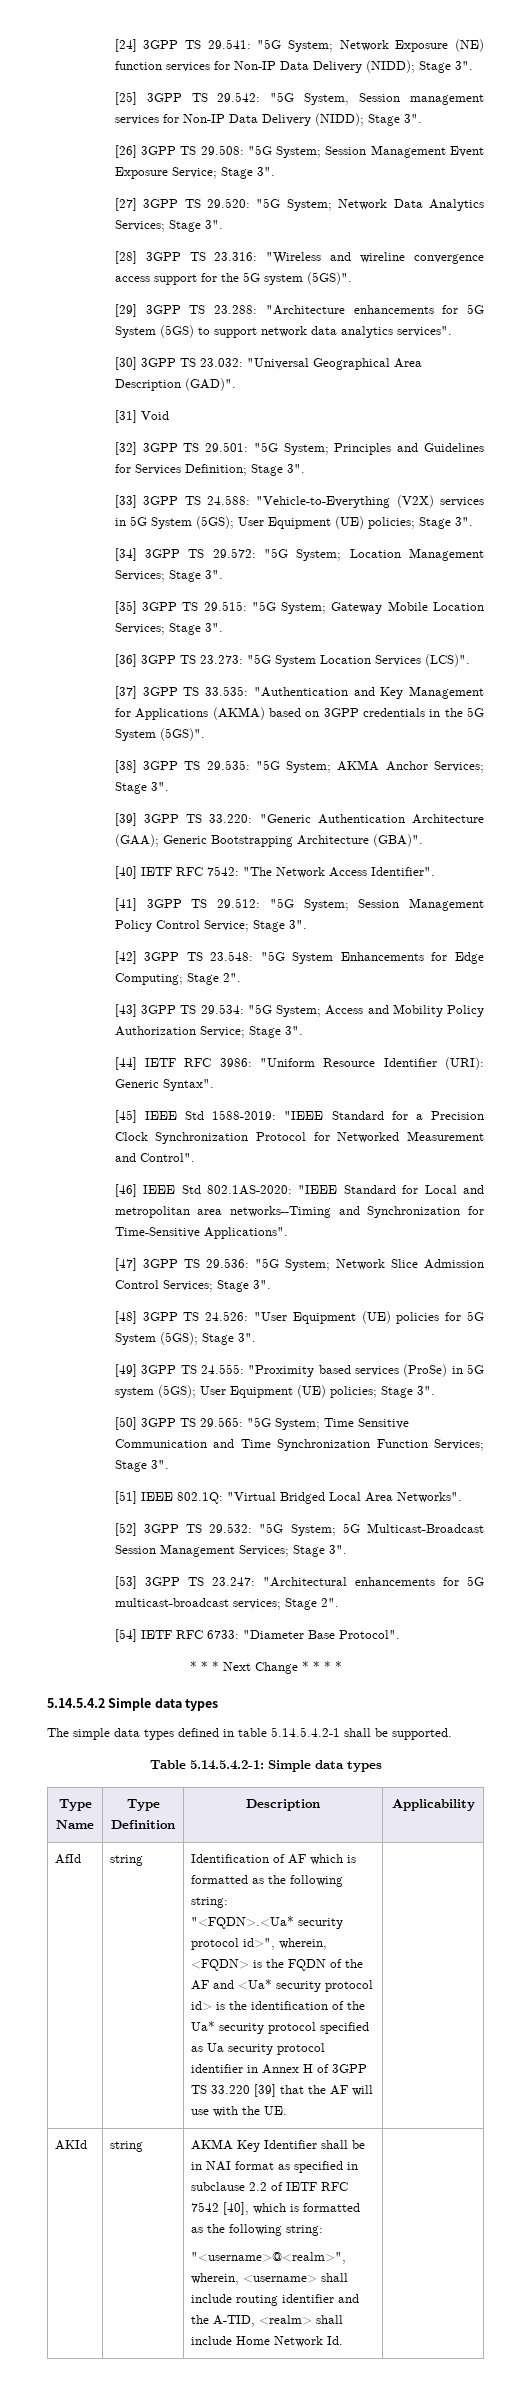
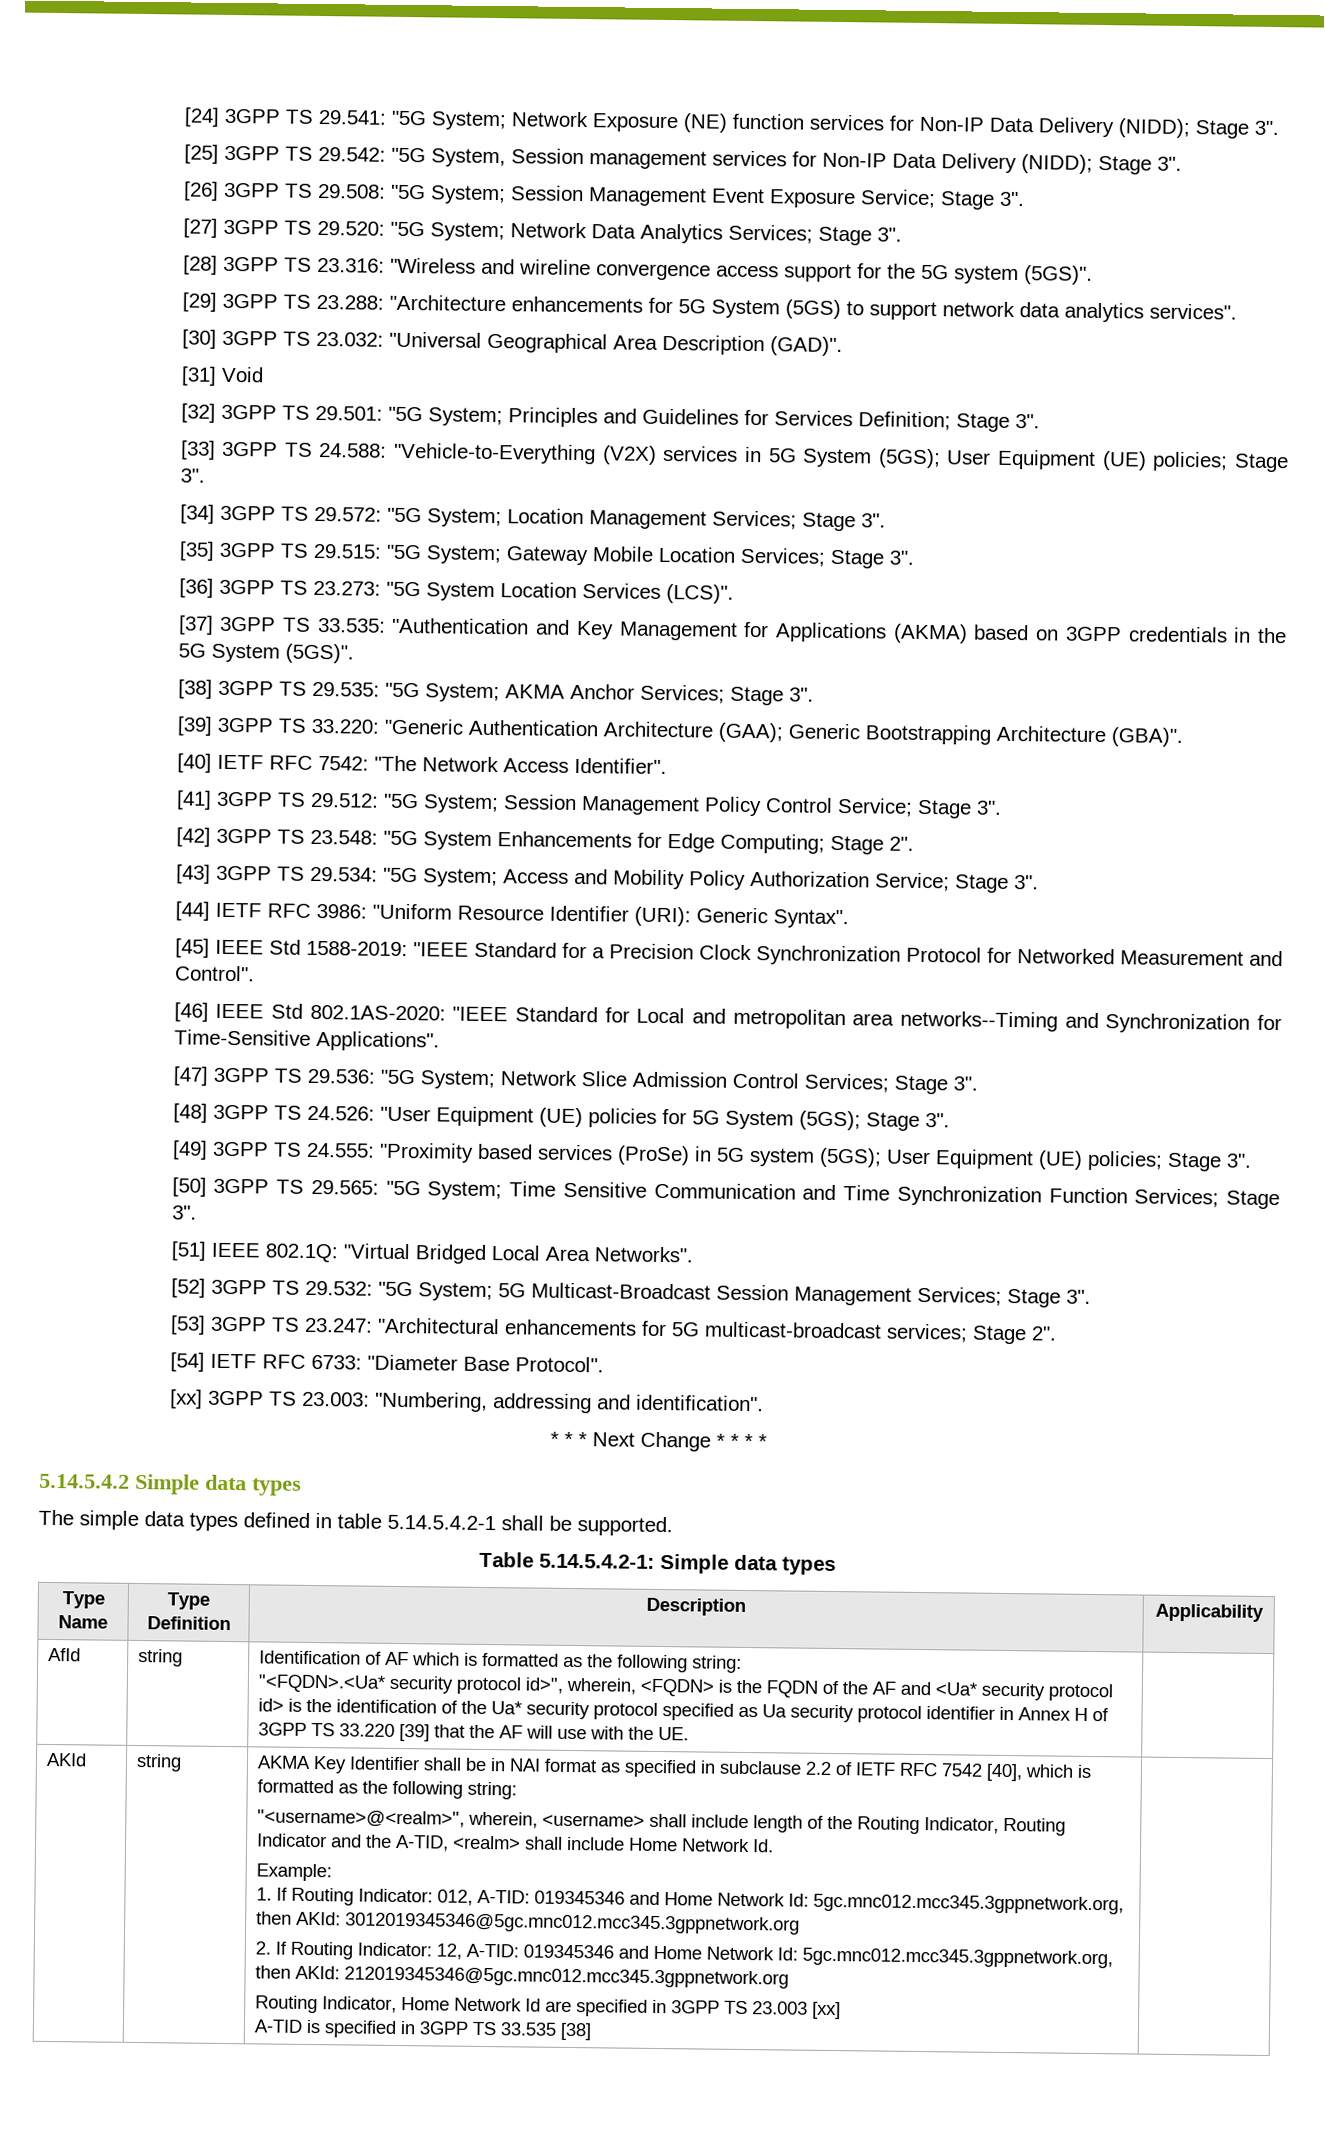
(400, 1634) none -> [169,1389,764,1414] // [xx] 3GPP TS 23.003: "Numbering, addressing and identification".
[236,2294,335,2306] routing identifier -> [753,1815,1067,1836] [257,1833,328,1848] length of the Routing Indicator, Routing Indicator
(344, 2340) none -> [256,1863,333,1882] [256,1887,1125,1915] [256,1911,801,1935] [255,1941,1114,1969] [255,1965,790,1989] [255,1995,842,2020] [254,2019,592,2041] // Example: // 1. If Routing Indicator: 012, A-TID: 019345346 and Home Network Id: 5gc.mnc012.mcc345.3gppnetwork.org, then AKId: 3012019345346@5gc.mnc012.mcc345.3gppnetwork.org // 2. If Routing Indicator: 12, A-TID: 019345346 and Home Network Id: 5gc.mnc012.mcc345.3gppnetwork.org, then AKId: 212019345346@5gc.mnc012.mcc345.3gppnetwork.org // Routing Indicator, Home Network Id are specified in 3GPP TS 23.003 [xx] // A-TID is specified in 3GPP TS 33.535 [38]

